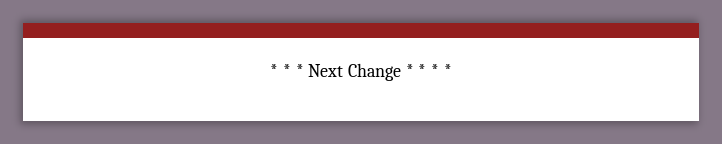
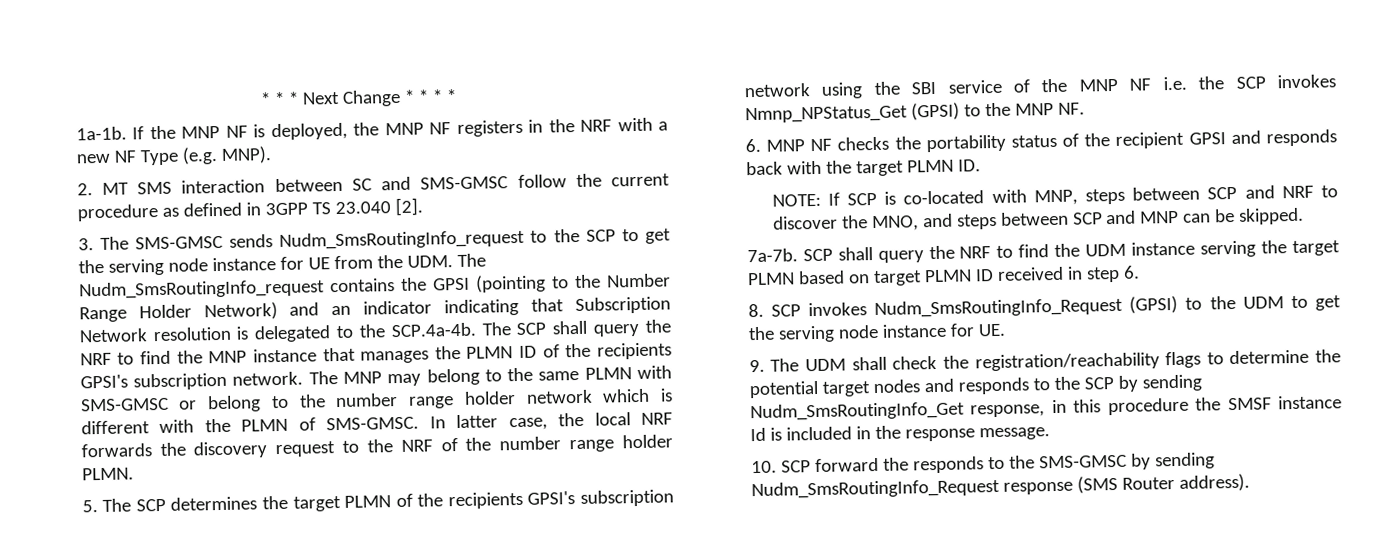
(452, 70) none -> [75,117,669,141] [75,146,272,166] [76,173,671,196] [76,197,423,222] [77,228,671,251] [77,253,486,276] [78,273,671,300] [78,296,671,323] [78,319,671,343] [79,342,672,366] [79,365,673,391] [79,388,674,413] [80,412,673,435] [80,434,673,459] [81,467,134,481] [81,489,674,513] [743,74,1336,99] [744,102,1085,124] [744,129,1337,153] [745,159,981,177] [771,185,1338,207] [772,207,1305,232] [746,240,1340,263] [746,265,1140,287] [747,295,1341,319] [747,323,1006,343] [748,349,1341,373] [748,374,1203,399] [749,395,1342,422] [749,425,1050,442] [750,452,1215,474] [750,473,1250,500] // 1a-1b. If the MNP NF is deployed, the MNP NF registers in the NRF with a new NF Type (e.g. MNP). // 2. MT SMS interaction between SC and SMS-GMSC follow the current procedure as defined in 3GPP TS 23.040 [2]. // 3. The SMS-GMSC sends Nudm_SmsRoutingInfo_request to the SCP to get the serving node instance for UE from the UDM. The Nudm_SmsRoutingInfo_request contains the GPSI (pointing to the Number Range Holder Network) and an indicator indicating that Subscription Network resolution is delegated to the SCP.4a-4b. The SCP shall query the NRF to find the MNP instance that manages the PLMN ID of the recipients GPSI's subscription network. The MNP may belong to the same PLMN with SMS-GMSC or belong to the number range holder network which is different with the PLMN of SMS-GMSC. In latter case, the local NRF forwards the discovery request to the NRF of the number range holder PLMN. // 5. The SCP determines the target PLMN of the recipients GPSI's subscription network using the SBI service of the MNP NF i.e. the SCP invokes Nmnp_NPStatus_Get (GPSI) to the MNP NF. // 6. MNP NF checks the portability status of the recipient GPSI and responds back with the target PLMN ID. // NOTE: If SCP is co-located with MNP, steps between SCP and NRF to discover the MNO, and steps between SCP and MNP can be skipped. // 7a-7b. SCP shall query the NRF to find the UDM instance serving the target PLMN based on target PLMN ID received in step 6. // 8. SCP invokes Nudm_SmsRoutingInfo_Request (GPSI) to the UDM to get the serving node instance for UE. // 9. The UDM shall check the registration/reachability flags to determine the potential target nodes and responds to the SCP by sending Nudm_SmsRoutingInfo_Get response, in this procedure the SMSF instance Id is included in the response message. // 10. SCP forward the responds to the SMS-GMSC by sending Nudm_SmsRoutingInfo_Request response (SMS Router address).

